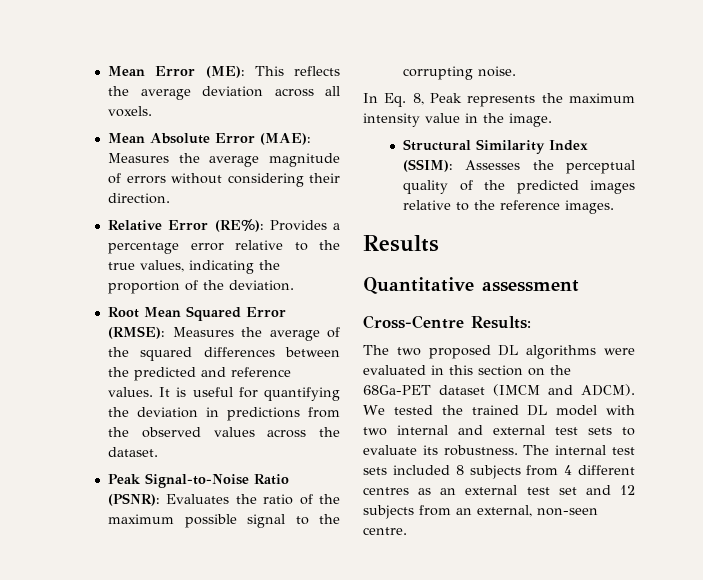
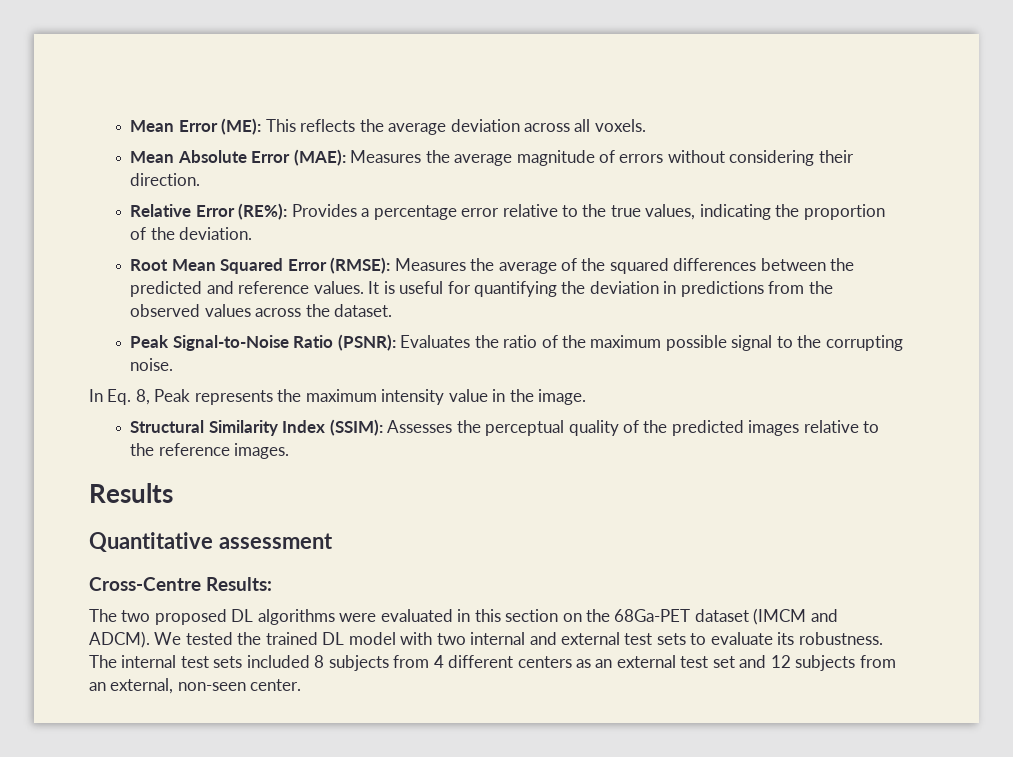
[363,487,409,495] centres -> [517,656,572,668] centers
[363,527,407,535] centre. -> [250,679,302,691] center.

